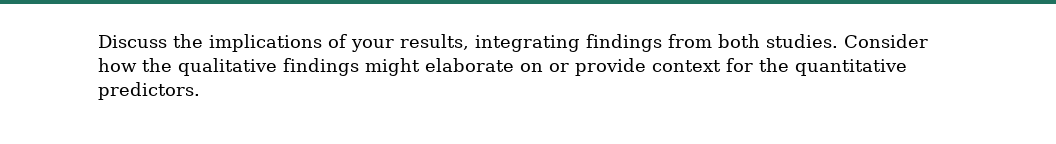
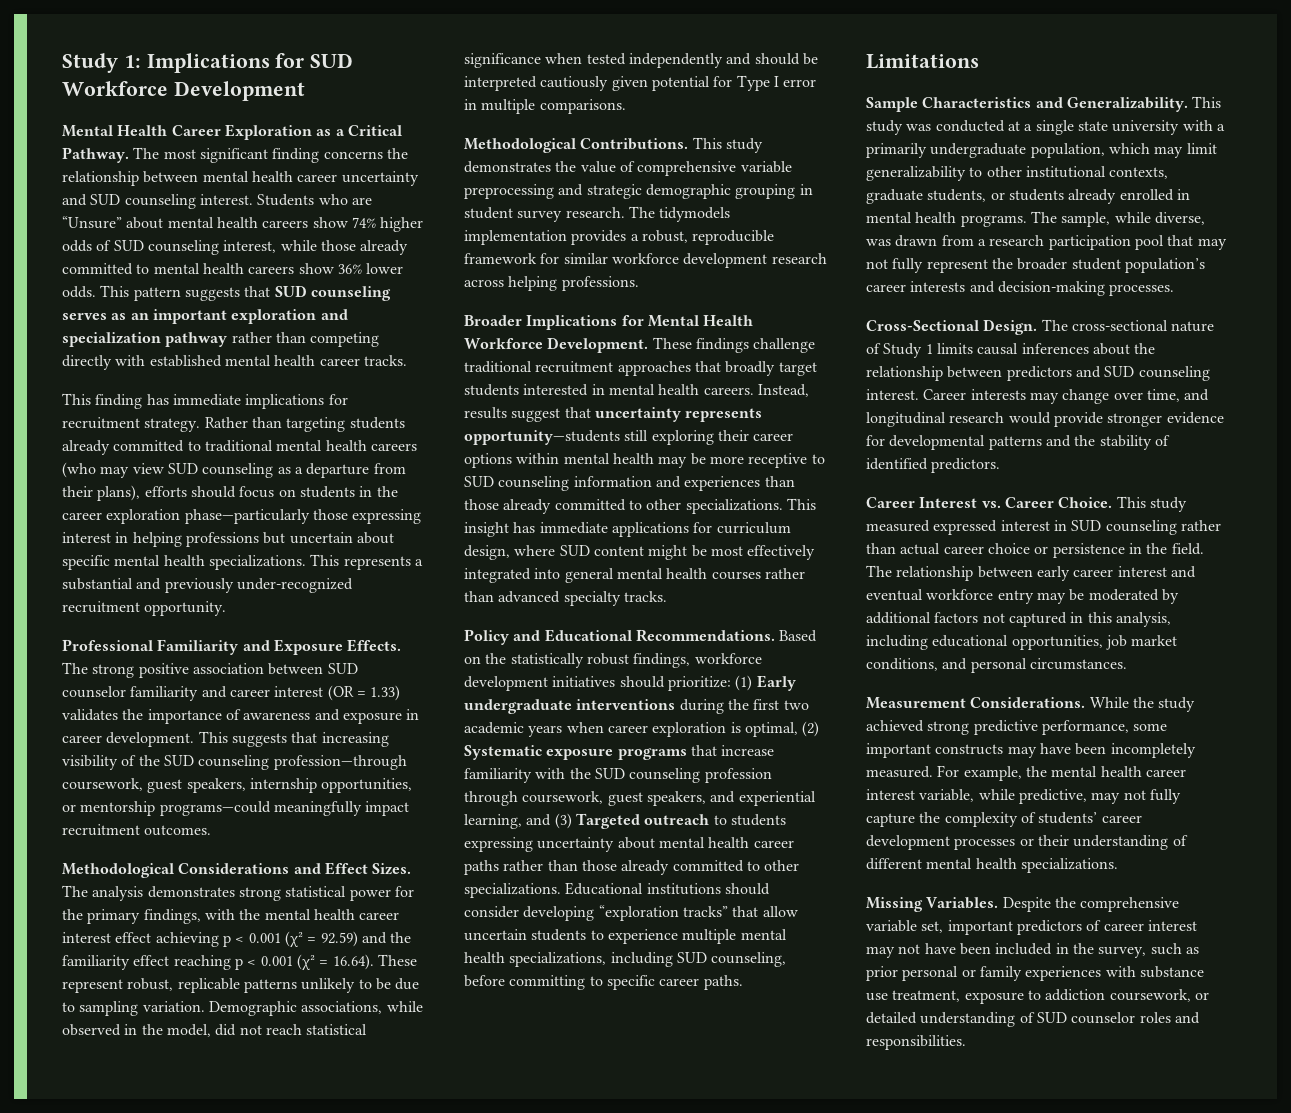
[98,34,928,52] [98,58,907,76] [98,82,200,100] Discuss the implications of your results, integrating findings from both studies. Consider how the qualitative findings might elaborate on or provide context for the quantitative predictors. -> [62,53,354,73] [62,81,305,101] [62,124,402,140] [62,147,408,163] [62,171,419,186] [62,194,372,209] [62,216,424,232] [62,240,409,255] [62,263,404,275] [62,285,391,301] [62,309,348,324] [62,332,380,347] [62,355,407,370] [62,393,348,409] [62,417,405,432] [62,440,417,455] [62,462,406,478] [62,485,398,501] [62,509,422,524] [62,532,394,547] [62,554,423,570] [62,578,353,593] [62,601,227,616] [62,639,402,655] [62,662,358,678] [62,685,401,701] [62,709,420,724] [62,731,389,747] [62,755,407,770] [62,778,413,793] [62,801,410,816] [62,824,212,836] [62,862,412,878] [62,885,414,901] [62,909,400,924] [62,931,412,948] [62,954,417,971] [62,978,420,993] [62,1001,423,1016] [62,1024,368,1037] [464,53,818,68] [464,75,817,91] [464,99,626,114] [464,137,763,153] [464,161,792,176] [464,184,813,199] [464,206,731,222] [464,230,775,245] [464,253,827,268] [464,276,639,291] [464,315,754,330] [464,337,816,353] [464,361,817,376] [464,384,809,397] [464,407,763,422] [464,430,794,445] [464,453,825,468] [464,476,795,491] [464,498,816,514] [464,522,791,537] [464,545,816,560] [464,568,805,583] [464,591,667,606] [464,629,818,645] [464,653,762,668] [464,675,796,691] [464,699,809,714] [464,721,820,737] [464,745,775,760] [464,768,772,783] [464,791,816,806] [464,813,786,829] [464,837,794,852] [464,860,800,875] [464,882,770,898] [464,905,798,921] [464,929,787,944] [464,952,787,967] [464,975,743,990] [866,54,979,69] [866,96,1222,112] [866,120,1225,135] [866,143,1217,158] [866,166,1169,181] [866,189,1190,204] [866,211,1205,227] [866,235,1227,250] [866,258,1205,273] [866,281,1175,296] [866,319,1215,335] [866,343,1156,358] [866,366,1210,381] [866,389,1210,404] [866,412,1224,427] [866,435,1170,450] [866,458,1001,473] [866,496,1187,512] [866,520,1221,535] [866,543,1204,558] [866,565,1196,581] [866,589,1179,604] [866,612,1171,627] [866,635,1178,650] [866,658,1127,673] [866,697,1196,712] [866,720,1168,735] [866,743,1196,758] [866,765,1186,781] [866,789,1181,804] [866,812,1142,827] [866,835,1188,850] [866,858,1118,873] [866,897,1180,912] [866,920,1197,935] [866,943,1199,958] [866,966,1204,981] [866,989,1209,1004] [866,1012,1200,1027] [866,1035,966,1050] Study 1: Implications for SUD Workforce Development // Mental Health Career Exploration as a Critical Pathway. The most significant finding concerns the relationship between mental health career uncertainty and SUD counseling interest. Students who are “Unsure” about mental health careers show 74% higher odds of SUD counseling interest, while those already committed to mental health careers show 36% lower odds. This pattern suggests that SUD counseling serves as an important exploration and specialization pathway rather than competing directly with established mental health career tracks. // This finding has immediate implications for recruitment strategy. Rather than targeting students already committed to traditional mental health careers (who may view SUD counseling as a departure from their plans), efforts should focus on students in the career exploration phase—particularly those expressing interest in helping professions but uncertain about specific mental health specializations. This represents a substantial and previously under-recognized recruitment opportunity. // Professional Familiarity and Exposure Effects. The strong positive association between SUD counselor familiarity and career interest (OR = 1.33) validates the importance of awareness and exposure in career development. This suggests that increasing visibility of the SUD counseling profession—through coursework, guest speakers, internship opportunities, or mentorship programs—could meaningfully impact recruitment outcomes. // Methodological Considerations and Effect Sizes. The analysis demonstrates strong statistical power for the primary findings, with the mental health career interest effect achieving p < 0.001 (χ² = 92.59) and the familiarity effect reaching p < 0.001 (χ² = 16.64). These represent robust, replicable patterns unlikely to be due to sampling variation. Demographic associations, while observed in the model, did not reach statistical significance when tested independently and should be interpreted cautiously given potential for Type I error in multiple comparisons. // Methodological Contributions. This study demonstrates the value of comprehensive variable preprocessing and strategic demographic grouping in student survey research. The tidymodels implementation provides a robust, reproducible framework for similar workforce development research across helping professions. // Broader Implications for Mental Health Workforce Development. These findings challenge traditional recruitment approaches that broadly target students interested in mental health careers. Instead, results suggest that uncertainty represents opportunity—students still exploring their career options within mental health may be more receptive to SUD counseling information and experiences than those already committed to other specializations. This insight has immediate applications for curriculum design, where SUD content might be most effectively integrated into general mental health courses rather than advanced specialty tracks. // Policy and Educational Recommendations. Based on the statistically robust findings, workforce development initiatives should prioritize: (1) Early undergraduate interventions during the first two academic years when career exploration is optimal, (2) Systematic exposure programs that increase familiarity with the SUD counseling profession through coursework, guest speakers, and experiential learning, and (3) Targeted outreach to students expressing uncertainty about mental health career paths rather than those already committed to other specializations. Educational institutions should consider developing “exploration tracks” that allow uncertain students to experience multiple mental health specializations, including SUD counseling, before committing to specific career paths. // Limitations // Sample Characteristics and Generalizability. This study was conducted at a single state university with a primarily undergraduate population, which may limit generalizability to other institutional contexts, graduate students, or students already enrolled in mental health programs. The sample, while diverse, was drawn from a research participation pool that may not fully represent the broader student population’s career interests and decision-making processes. // Cross-Sectional Design. The cross-sectional nature of Study 1 limits causal inferences about the relationship between predictors and SUD counseling interest. Career interests may change over time, and longitudinal research would provide stronger evidence for developmental patterns and the stability of identified predictors. // Career Interest vs. Career Choice. This study measured expressed interest in SUD counseling rather than actual career choice or persistence in the field. The relationship between early career interest and eventual workforce entry may be moderated by additional factors not captured in this analysis, including educational opportunities, job market conditions, and personal circumstances. // Measurement Considerations. While the study achieved strong predictive performance, some important constructs may have been incompletely measured. For example, the mental health career interest variable, while predictive, may not fully capture the complexity of students’ career development processes or their understanding of different mental health specializations. // Missing Variables. Despite the comprehensive variable set, important predictors of career interest may not have been included in the survey, such as prior personal or family experiences with substance use treatment, exposure to addiction coursework, or detailed understanding of SUD counselor roles and responsibilities.

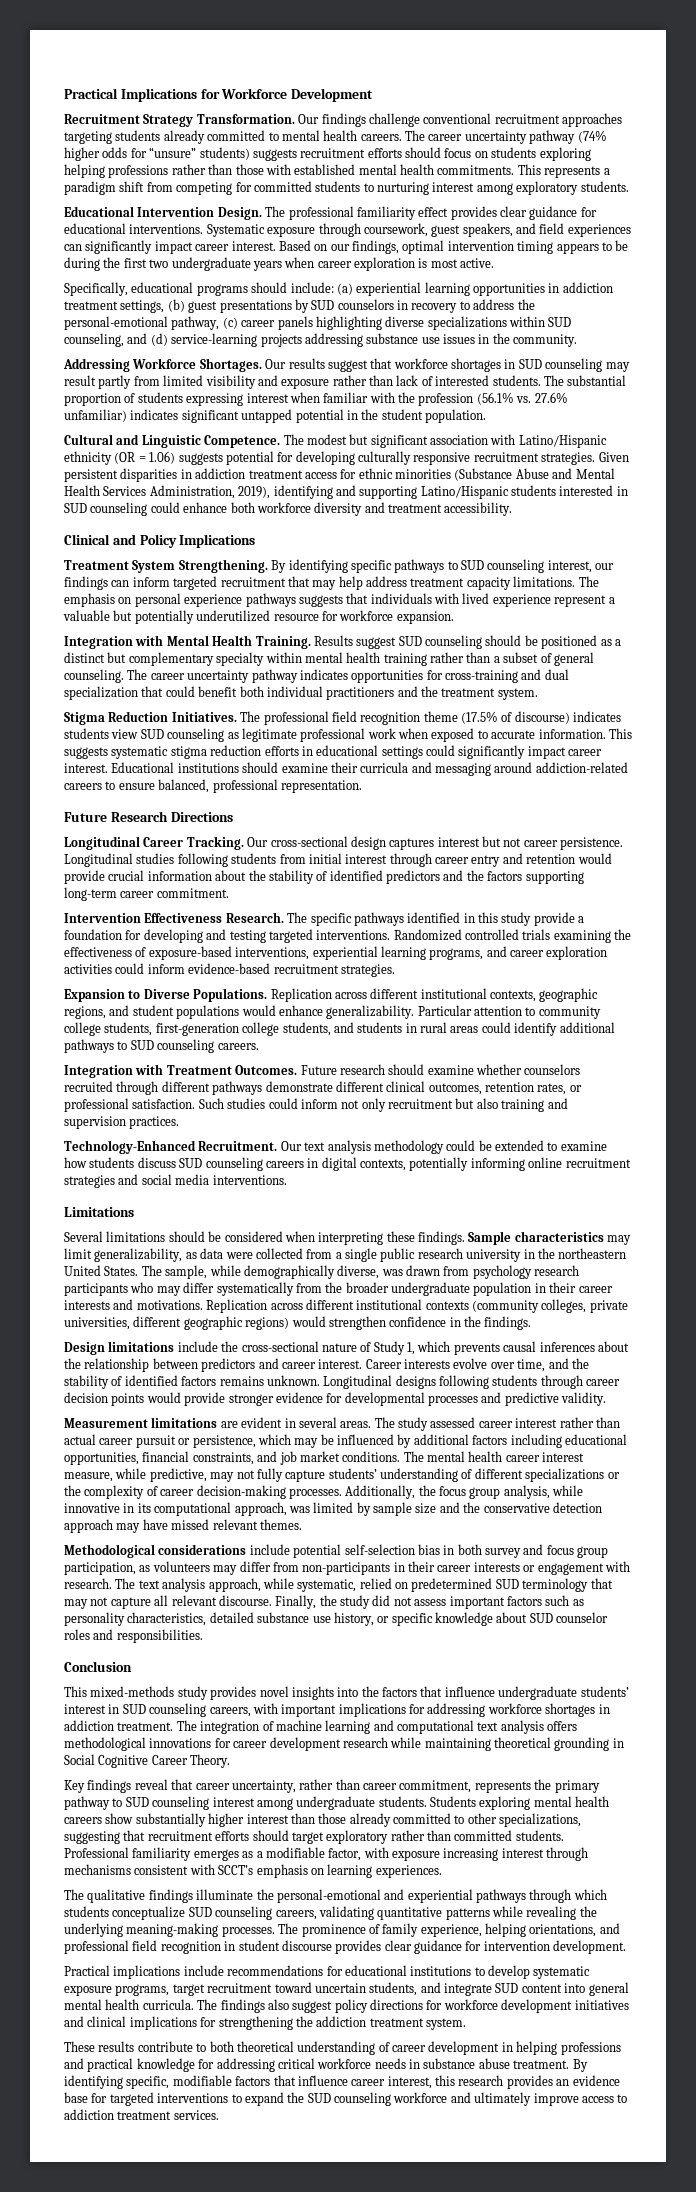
[62,53,354,73] Study 1: Implications for SUD -> [64,88,220,102] Practical Implications for
[62,124,402,140] [62,147,408,163] [62,171,419,186] [62,194,372,209] [62,216,424,232] [62,240,356,255] Mental Health Career Exploration as a Critical Pathway. The most significant finding concerns the relationship between mental health career uncertainty and SUD counseling interest. Students who are “Unsure” about mental health careers show 74% higher odds of SUD counseling interest, while those -> [64,113,622,127] [64,130,161,144] Recruitment Strategy Transformation. Our findings challenge conventional recruitment approaches targeting students
[248,263,404,274] [62,285,391,301] [62,309,348,324] [62,332,380,347] [62,355,407,370] [62,393,348,409] [62,417,405,432] [62,440,417,455] [62,462,406,478] [62,485,141,501] careers show 36% lower odds. This pattern suggests that SUD counseling serves as an important exploration and specialization pathway rather than competing directly with established mental health career tracks. // This finding has immediate implications for recruitment strategy. Rather than targeting students already committed to traditional mental health careers (who may view SUD counseling as a departure from their plans), -> [360,130,607,144] [64,147,366,161] careers. The career uncertainty pathway (74% higher odds for “unsure” students) suggests recruitment
[359,486,398,497] [62,509,422,524] [62,532,394,547] [62,555,306,570] in the career exploration phase—particularly those expressing interest in helping professions but uncertain about specific mental health specializations. -> [539,147,591,161] [64,164,515,178] exploring helping professions rather than those with established mental health commitments.
[62,578,353,593] [62,601,227,616] [62,639,402,655] [62,662,358,678] [62,685,401,701] [62,709,420,724] [62,731,389,747] [62,755,407,770] [62,778,413,793] [62,801,410,816] [62,824,212,836] [62,862,412,878] [62,885,414,901] [62,909,400,924] [62,931,412,948] [62,954,417,971] [62,978,420,993] [62,1001,423,1016] [62,1024,368,1037] [464,53,818,68] [464,75,817,91] [464,99,626,114] [464,137,763,153] [464,161,792,176] [464,184,813,199] [464,206,731,222] [464,230,775,245] [464,253,827,268] [464,276,639,291] [464,315,754,330] [464,337,816,353] [464,361,817,376] [464,384,809,397] [464,407,763,422] [464,430,794,445] [464,453,825,468] [464,476,795,491] [464,498,816,514] [464,522,791,537] [464,545,816,560] [464,568,805,583] [464,591,667,606] [464,629,818,645] [464,653,762,668] [464,675,796,691] [464,699,676,714] substantial and previously under-recognized recruitment opportunity. // Professional Familiarity and Exposure Effects. The strong positive association between SUD counselor familiarity and career interest (OR = 1.33) validates the importance of awareness and exposure in career development. This suggests that increasing visibility of the SUD counseling profession—through coursework, guest speakers, internship opportunities, or mentorship programs—could meaningfully impact recruitment outcomes. // Methodological Considerations and Effect Sizes. The analysis demonstrates strong statistical power for the primary findings, with the mental health career interest effect achieving p < 0.001 (χ² = 92.59) and the familiarity effect reaching p < 0.001 (χ² = 16.64). These represent robust, replicable patterns unlikely to be due to sampling variation. Demographic associations, while observed in the model, did not reach statistical significance when tested independently and should be interpreted cautiously given potential for Type I error in multiple comparisons. // Methodological Contributions. This study demonstrates the value of comprehensive variable preprocessing and strategic demographic grouping in student survey research. The tidymodels implementation provides a robust, reproducible framework for similar workforce development research across helping professions. // Broader Implications for Mental Health Workforce Development. These findings challenge traditional recruitment approaches that broadly target students interested in mental health careers. Instead, results suggest that uncertainty represents opportunity—students still exploring their career options within mental health may be more receptive to SUD counseling information and experiences than those already committed to other specializations. This insight has immediate applications for curriculum design, where SUD content might be most effectively integrated into general mental health courses rather than advanced specialty tracks. // Policy and Educational Recommendations. Based on the statistically robust findings, workforce development initiatives should prioritize: (1) Early undergraduate interventions -> [64,181,629,195] [64,206,597,220] [64,223,631,237] [64,240,629,254] paradigm shift from competing for committed students to nurturing interest among exploratory students. // Educational Intervention Design. The professional familiarity effect provides clear guidance for educational interventions. Systematic exposure through coursework, guest speakers, and field experiences can significantly impact career interest. Based on our findings, optimal intervention timing appears to be
[464,722,524,734] academic -> [171,257,251,271] undergraduate
[744,721,820,737] [464,745,775,760] [464,768,772,783] [464,791,816,806] [464,813,786,829] [464,837,794,852] [464,860,800,875] [464,882,770,898] [464,905,798,921] [464,929,787,944] [464,952,787,967] [464,975,743,990] [866,54,979,69] [866,96,1222,112] [866,120,1225,135] [866,143,1217,158] [866,166,1169,181] [866,189,1190,204] [866,212,1027,227] optimal, (2) Systematic exposure programs that increase familiarity with the SUD counseling profession through coursework, guest speakers, and experiential learning, and (3) Targeted outreach to students expressing uncertainty about mental health career paths rather than those already committed to other specializations. Educational institutions should consider developing “exploration tracks” that allow uncertain students to experience multiple mental health specializations, including SUD counseling, before committing to specific career paths. // Limitations // Sample Characteristics and Generalizability. This study was conducted at a single state university with a primarily undergraduate population, which may limit generalizability to other institutional contexts, graduate students, or students already enrolled in mental health programs. -> [430,258,495,268] [64,282,613,296] [64,299,535,313] [64,316,572,330] [64,333,578,347] [63,358,630,372] [64,375,627,389] [64,392,568,406] [64,409,486,423] [64,434,607,448] [64,451,629,465] [64,468,615,482] [64,485,628,499] [64,502,513,516] [64,534,256,548] [64,559,615,573] [64,576,599,590] [64,593,615,607] [63,610,454,624] [64,635,621,649] [64,652,594,666] [64,669,569,683] [64,686,538,700] [64,711,622,725] [64,728,632,742] [64,745,603,759] [64,762,628,776] [64,779,362,793] [64,811,233,822] [64,836,624,850] [64,853,612,867] [64,870,584,884] [64,887,229,901] [64,912,585,926] [64,929,632,943] [64,946,608,960] [64,963,395,977] [64,988,599,1002] [64,1005,601,1019] [64,1022,615,1036] [64,1039,259,1053] [64,1064,581,1078] [64,1081,582,1095] [64,1098,568,1112] [64,1116,180,1129] [64,1140,607,1154] [64,1157,631,1171] [64,1174,287,1188] [64,1207,134,1217] [64,1231,632,1245] [64,1248,627,1262] [64,1265,139,1276] most active. // Specifically, educational programs should include: (a) experiential learning opportunities in addiction treatment settings, (b) guest presentations by SUD counselors in recovery to address the personal-emotional pathway, (c) career panels highlighting diverse specializations within SUD counseling, and (d) service-learning projects addressing substance use issues in the community. // Addressing Workforce Shortages. Our results suggest that workforce shortages in SUD counseling may result partly from limited visibility and exposure rather than lack of interested students. The substantial proportion of students expressing interest when familiar with the profession (56.1% vs. 27.6% unfamiliar) indicates significant untapped potential in the student population. // Cultural and Linguistic Competence. The modest but significant association with Latino/Hispanic ethnicity (OR = 1.06) suggests potential for developing culturally responsive recruitment strategies. Given persistent disparities in addiction treatment access for ethnic minorities (Substance Abuse and Mental Health Services Administration, 2019), identifying and supporting Latino/Hispanic students interested in SUD counseling could enhance both workforce diversity and treatment accessibility. // Clinical and Policy Implications // Treatment System Strengthening. By identifying specific pathways to SUD counseling interest, our findings can inform targeted recruitment that may help address treatment capacity limitations. The emphasis on personal experience pathways suggests that individuals with lived experience represent a valuable but potentially underutilized resource for workforce expansion. // Integration with Mental Health Training. Results suggest SUD counseling should be positioned as a distinct but complementary specialty within mental health training rather than a subset of general counseling. The career uncertainty pathway indicates opportunities for cross-training and dual specialization that could benefit both individual practitioners and the treatment system. // Stigma Reduction Initiatives. The professional field recognition theme (17.5% of discourse) indicates students view SUD counseling as legitimate professional work when exposed to accurate information. This suggests systematic stigma reduction efforts in educational settings could significantly impact career interest. Educational institutions should examine their curricula and messaging around addiction-related careers to ensure balanced, professional representation. // Future Research Directions // Longitudinal Career Tracking. Our cross-sectional design captures interest but not career persistence. Longitudinal studies following students from initial interest through career entry and retention would provide crucial information about the stability of identified predictors and the factors supporting long-term career commitment. // Intervention Effectiveness Research. The specific pathways identified in this study provide a foundation for developing and testing targeted interventions. Randomized controlled trials examining the effectiveness of exposure-based interventions, experiential learning programs, and career exploration activities could inform evidence-based recruitment strategies. // Expansion to Diverse Populations. Replication across different institutional contexts, geographic regions, and student populations would enhance generalizability. Particular attention to community college students, first-generation college students, and students in rural areas could identify additional pathways to SUD counseling careers. // Integration with Treatment Outcomes. Future research should examine whether counselors recruited through different pathways demonstrate different clinical outcomes, retention rates, or professional satisfaction. Such studies could inform not only recruitment but also training and supervision practices. // Technology-Enhanced Recruitment. Our text analysis methodology could be extended to examine how students discuss SUD counseling careers in digital contexts, potentially informing online recruitment strategies and social media interventions. // Limitations // Several limitations should be considered when interpreting these findings. Sample characteristics may limit generalizability, as data were collected from a single public research university in the northeastern United States.
(1151, 217) none -> [243,1265,335,1279] demographically
[977,235,1227,250] [866,258,1205,273] [866,281,1175,296] [866,319,1068,335] a research participation pool that may not fully represent the broader student population’s career interests and decision-making processes. // Cross-Sectional Design. The -> [472,1265,580,1279] [64,1282,613,1296] [64,1299,628,1313] [64,1316,532,1330] [64,1341,239,1355] psychology research participants who may differ systematically from the broader undergraduate population in their career interests and motivations. Replication across different institutional contexts (community colleges, private universities, different geographic regions) would strengthen confidence in the findings. // Design limitations include the
[925,343,973,354] 1 limits -> [407,1341,500,1355] 1, which prevents
[1104,366,1210,381] SUD counseling -> [281,1362,316,1369] career
[1029,389,1110,404] may change -> [453,1358,488,1369] evolve
[866,412,1005,427] longitudinal research -> [571,1358,589,1369] [64,1375,621,1389] [64,1392,145,1406] the stability of identified factors remains unknown. Longitudinal designs following students through career decision points
[988,435,1170,450] [866,458,1001,473] [866,496,1187,512] [866,520,1221,535] [866,543,1204,558] [866,565,1196,581] [866,589,1159,604] patterns and the stability of identified predictors. // Career Interest vs. Career Choice. This study measured expressed interest in SUD counseling rather than actual career choice or persistence in the field. The relationship between early career interest and eventual workforce entry may be moderated -> [428,1392,607,1406] [64,1417,620,1431] [64,1434,394,1448] processes and predictive validity. // Measurement limitations are evident in several areas. The study assessed career interest rather than actual career pursuit or persistence, which may be influenced
[982,612,1171,627] [866,635,1178,650] [866,658,1127,673] [866,697,1196,712] [866,720,1168,735] [866,743,1196,758] [866,765,1186,781] [866,789,975,802] not captured in this analysis, including educational opportunities, job market conditions, and personal circumstances. // Measurement Considerations. While the study achieved strong predictive performance, some important constructs may have been incompletely measured. For example, the mental health career interest variable, -> [510,1434,627,1448] [64,1451,585,1465] [64,1472,113,1482] including educational opportunities, financial constraints, and job market conditions. The mental health career interest measure,
[919,812,1142,827] [866,835,1188,850] [866,858,1118,873] [866,897,1180,912] [866,920,1197,935] [866,943,1199,958] [866,966,1204,981] [866,989,1209,1004] [866,1012,1035,1027] the complexity of students’ career development processes or their understanding of different mental health specializations. // Missing Variables. Despite the comprehensive variable set, important predictors of career interest may not have been included in the survey, such as prior personal or family experiences with substance use treatment, exposure to addiction coursework, or detailed understanding of -> [328,1468,620,1482] [64,1485,584,1499] [64,1502,602,1516] [64,1519,302,1533] [64,1544,609,1558] [64,1561,630,1575] [64,1578,613,1592] [64,1595,584,1609] [64,1612,528,1626] students’ understanding of different specializations or the complexity of career decision-making processes. Additionally, the focus group analysis, while innovative in its computational approach, was limited by sample size and the conservative detection approach may have missed relevant themes. // Methodological considerations include potential self-selection bias in both survey and focus group participation, as volunteers may differ from non-participants in their career interests or engagement with research. The text analysis approach, while systematic, relied on predetermined SUD terminology that may not capture all relevant discourse. Finally, the study did not assess important factors such as personality characteristics, detailed substance use history, or specific knowledge about
(966, 1042) none -> [64,1661,132,1672] [64,1686,629,1700] [64,1703,610,1717] [64,1720,578,1734] [64,1737,624,1751] [64,1754,231,1768] [64,1779,600,1793] [64,1796,610,1810] [64,1813,582,1827] [64,1830,564,1844] [64,1847,589,1861] [64,1864,442,1878] [64,1889,607,1903] [64,1906,597,1920] [64,1923,620,1937] [64,1940,627,1954] [64,1965,591,1979] [64,1982,629,1996] [64,1999,629,2013] [64,2016,466,2030] [64,2041,621,2055] [64,2058,588,2072] [64,2075,620,2089] [64,2092,628,2106] [64,2109,219,2120] // Conclusion // This mixed-methods study provides novel insights into the factors that influence undergraduate students’ interest in SUD counseling careers, with important implications for addressing workforce shortages in addiction treatment. The integration of machine learning and computational text analysis offers methodological innovations for career development research while maintaining theoretical grounding in Social Cognitive Career Theory. // Key findings reveal that career uncertainty, rather than career commitment, represents the primary pathway to SUD counseling interest among undergraduate students. Students exploring mental health careers show substantially higher interest than those already committed to other specializations, suggesting that recruitment efforts should target exploratory rather than committed students. Professional familiarity emerges as a modifiable factor, with exposure increasing interest through mechanisms consistent with SCCT’s emphasis on learning experiences. // The qualitative findings illuminate the personal-emotional and experiential pathways through which students conceptualize SUD counseling careers, validating quantitative patterns while revealing the underlying meaning-making processes. The prominence of family experience, helping orientations, and professional field recognition in student discourse provides clear guidance for intervention development. // Practical implications include recommendations for educational institutions to develop systematic exposure programs, target recruitment toward uncertain students, and integrate SUD content into general mental health curricula. The findings also suggest policy directions for workforce development initiatives and clinical implications for strengthening the addiction treatment system. // These results contribute to both theoretical understanding of career development in helping professions and practical knowledge for addressing critical workforce needs in substance abuse treatment. By identifying specific, modifiable factors that influence career interest, this research provides an evidence base for targeted interventions to expand the SUD counseling workforce and ultimately improve access to addiction treatment services.

